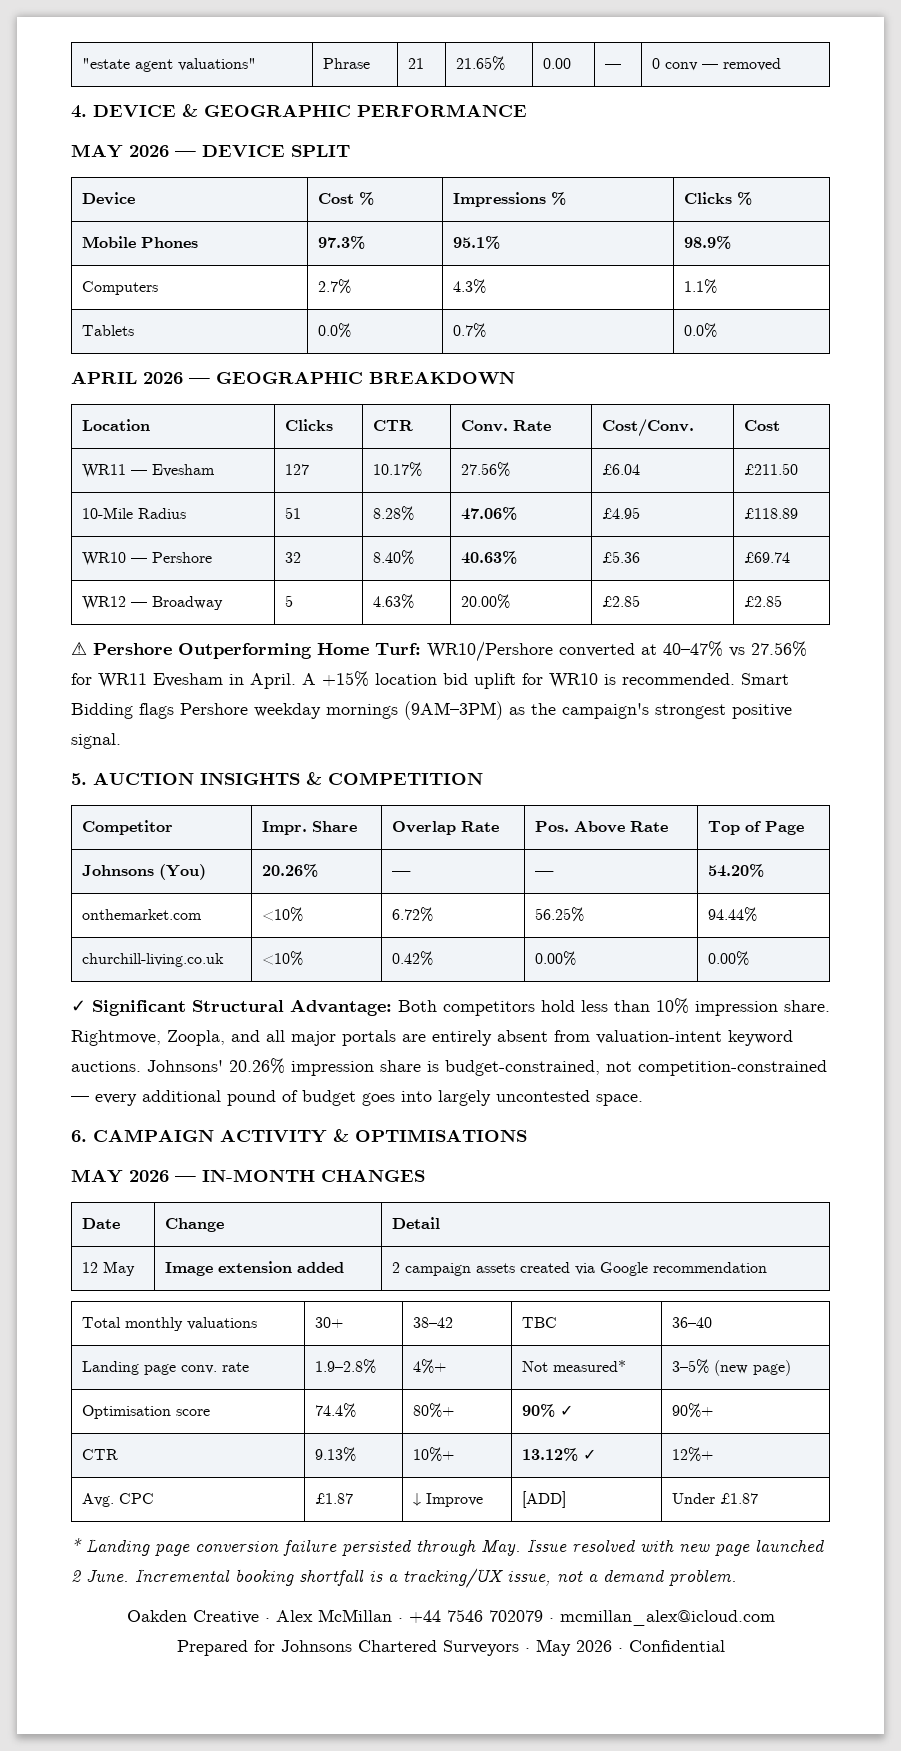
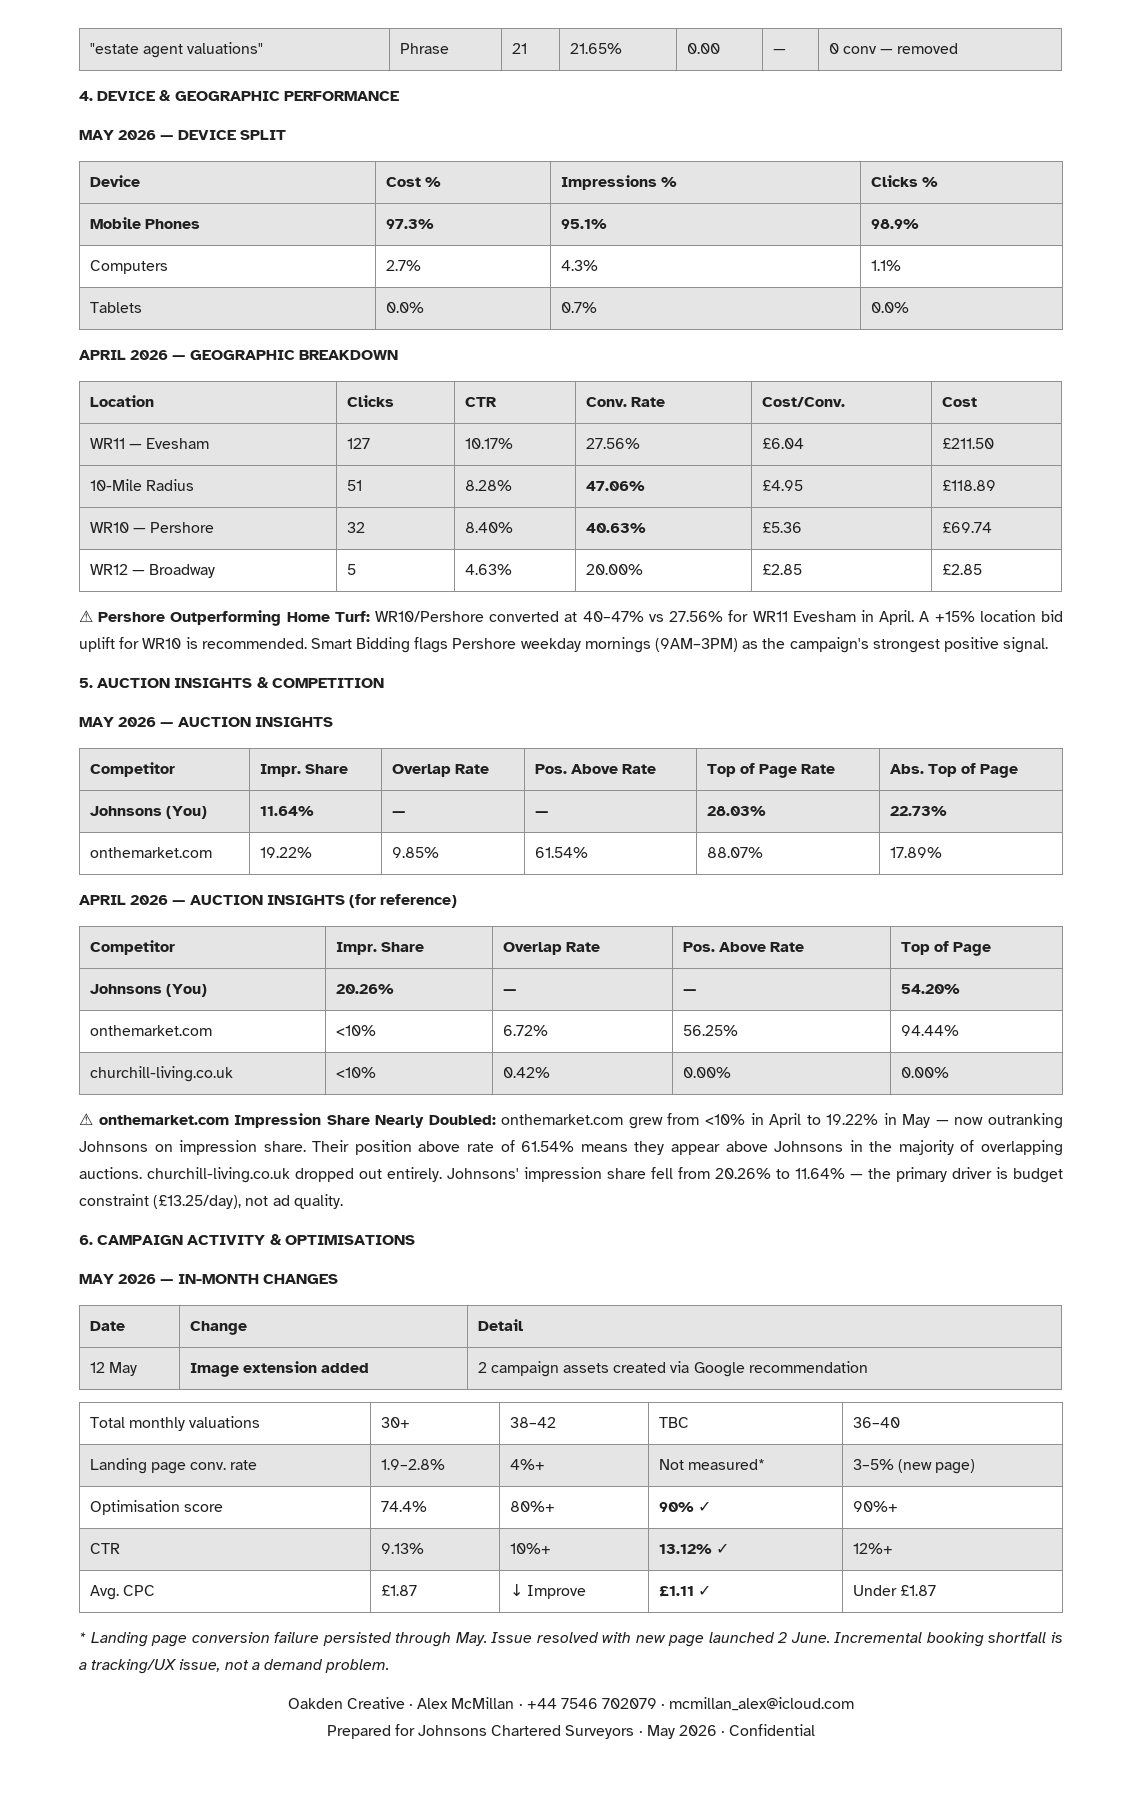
(483, 778) none -> [79,717,333,727] [89,762,175,777] [259,764,348,777] [391,764,489,777] [534,764,657,774] [706,763,836,778] [889,763,1019,778] [89,806,207,819] [259,806,314,816] [391,811,405,816] [534,811,548,816] [706,806,766,816] [889,806,947,816] [89,847,212,858] [259,847,312,858] [391,847,439,858] [534,847,588,858] [706,847,763,858] [889,847,942,858] [79,894,458,908] // MAY 2026 — AUCTION INSIGHTS // Competitor | Impr. Share | Overlap Rate | Pos. Above Rate | Top of Page Rate | Abs. Top of Page // Johnsons (You) | 11.64% | — | — | 28.03% | 22.73% // onthemarket.com | 19.22% | 9.85% | 61.54% | 88.07% | 17.89% // APRIL 2026 — AUCTION INSIGHTS (for reference)
[71,998,830,1016] [71,1030,793,1046] [71,1058,827,1076] [71,1090,643,1106] ✓ Significant Structural Advantage: Both competitors hold less than 10% impression share. Rightmove, Zoopla, and all major portals are entirely absent from valuation-intent keyword auctions. Johnsons' 20.26% impression share is budget-constrained, not competition-constrained — every additional pound of budget goes into largely uncontested space. -> [79,1113,1063,1129] [79,1140,1063,1156] [79,1167,1063,1183] [79,1194,343,1209] ⚠ onthemarket.com Impression Share Nearly Doubled: onthemarket.com grew from <10% in April to 19.22% in May — now outranking Johnsons on impression share. Their position above rate of 61.54% means they appear above Johnsons in the majority of overlapping auctions. churchill-living.co.uk dropped out entirely. Johnsons' impression share fell from 20.26% to 11.64% — the primary driver is budget constraint (£13.25/day), not ad quality.
[521,1491,566,1508] [ADD] -> [658,1585,711,1597] £1.11 ✓

